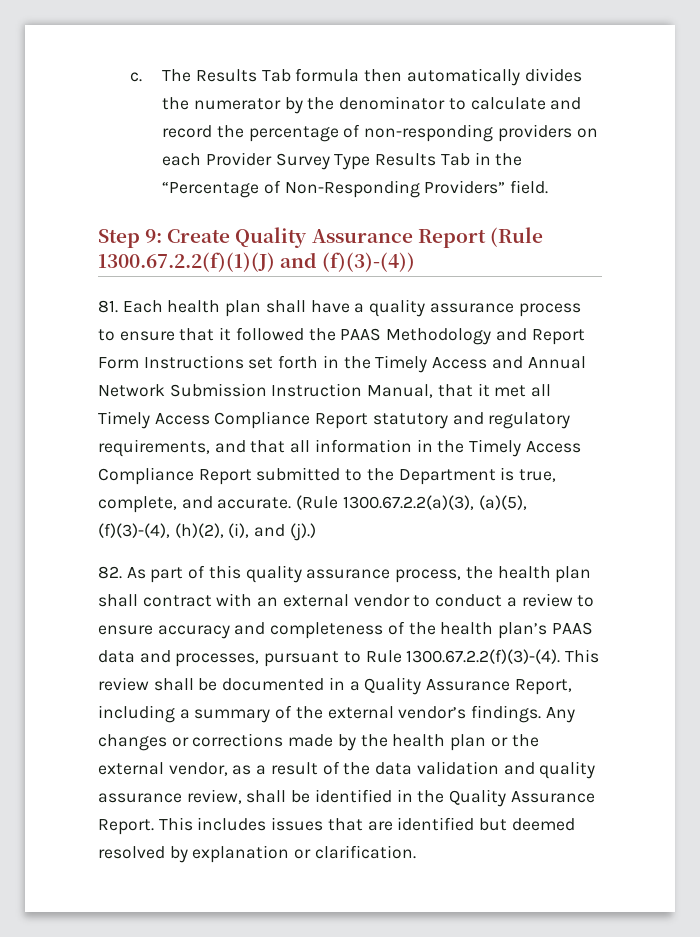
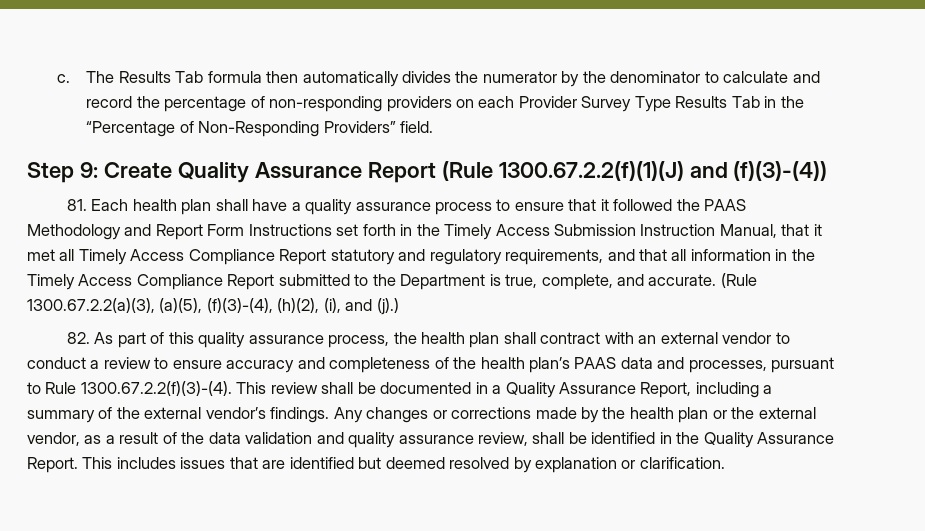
[491,356,586,369] [98,384,165,397] and Annual Network -> (550, 230) none

